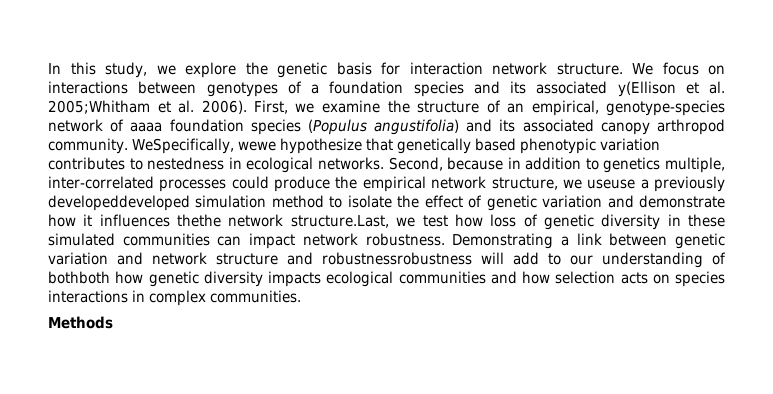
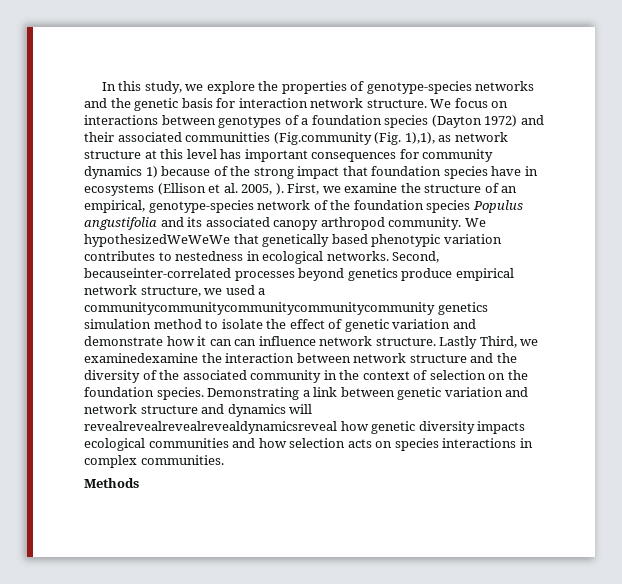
(268, 68) none -> [281,81,535,94] [84,98,131,108] properties of genotype-species networks and the
[473,81,725,97] [48,100,247,114] and its associated y(Ellison et al. 2005;Whitham et al. 2006). -> [431,115,544,128] [84,132,508,145] [84,149,494,162] [84,166,538,179] [84,183,284,196] (Dayton 1972) and their associated communitties (Fig.community (Fig. 1),1), as network structure at this level has important consequences for community dynamics 1) because of the strong impact that foundation species have in ecosystems (Ellison et al. 2005, ).
[130,119,460,135] aaaa foundation species (Populus angustifolia) -> [330,200,523,213] [84,217,157,230] the foundation species Populus angustifolia
[132,138,363,154] WeSpecifically, wewe hypothesize -> [464,218,486,227] [84,234,230,247] We hypothesizedWeWeWe
[447,157,726,173] [48,176,726,192] [48,195,190,211] because in addition to genetics multiple, inter-correlated processes could produce the empirical network structure, we useuse a previously developeddeveloped -> [84,268,514,281] [84,285,266,297] [84,302,488,315] becauseinter-correlated processes beyond genetics produce empirical network structure, we used a communitycommunitycommunitycommunitycommunity genetics
[99,214,726,230] [48,233,445,249] influences thethe network structure.Last, we test how loss of genetic diversity in these simulated communities can impact network robustness. -> [209,336,539,349] [84,353,517,363] [84,370,528,383] [84,387,204,400] can can influence network structure. Lastly Third, we examinedexamine the interaction between network structure and the diversity of the associated community in the context of selection on the foundation species.
[322,252,726,268] [48,271,110,284] robustnessrobustness will add to our understanding of bothboth -> [227,404,313,417] [84,421,337,434] dynamics will revealrevealrevealrevealdynamicsreveal

